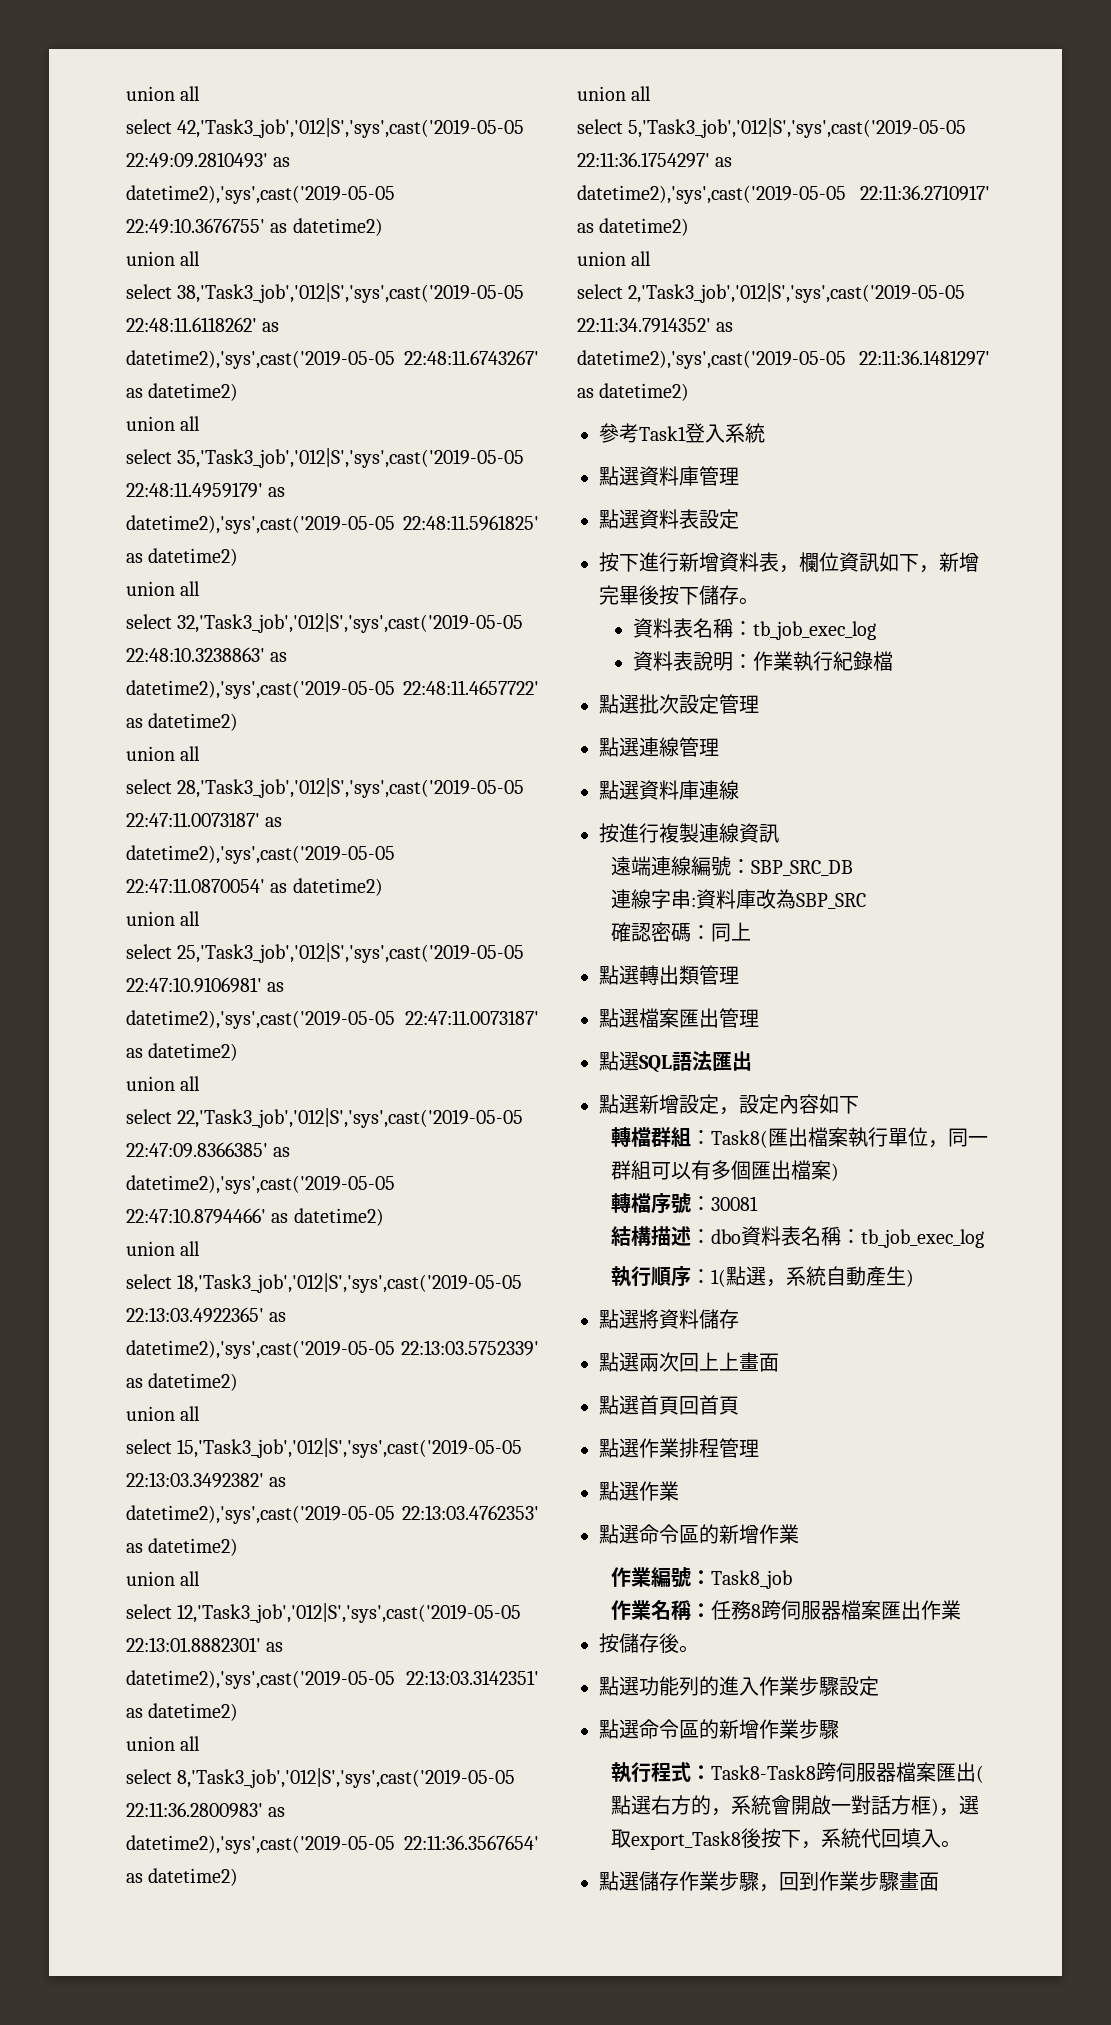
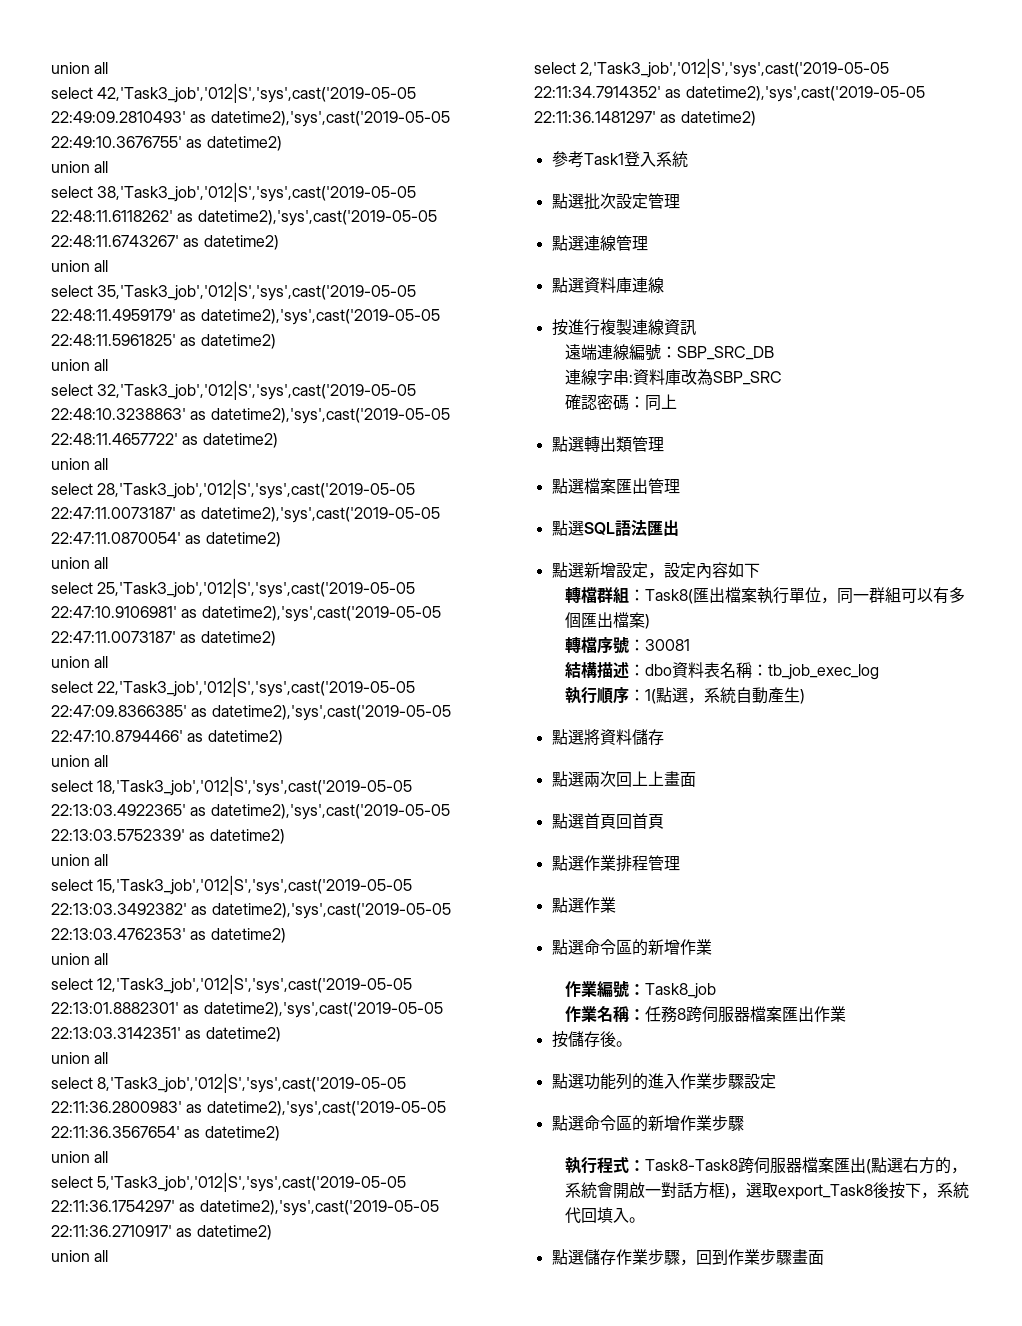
[599,466,739,486] [599,509,739,529] [599,552,979,573] [599,585,759,605] [633,618,877,640] [633,651,894,671] // 點選資料庫管理 // 點選資料表設定 // 按下進行新增資料表，欄位資訊如下，新增完畢後按下儲存。 // 資料表名稱：tb_job_exec_log // 資料表說明：作業執行紀錄檔 -> (688, 159) none

